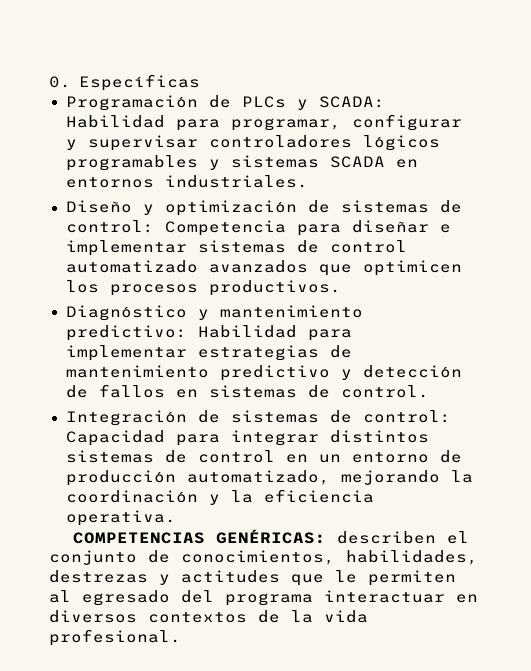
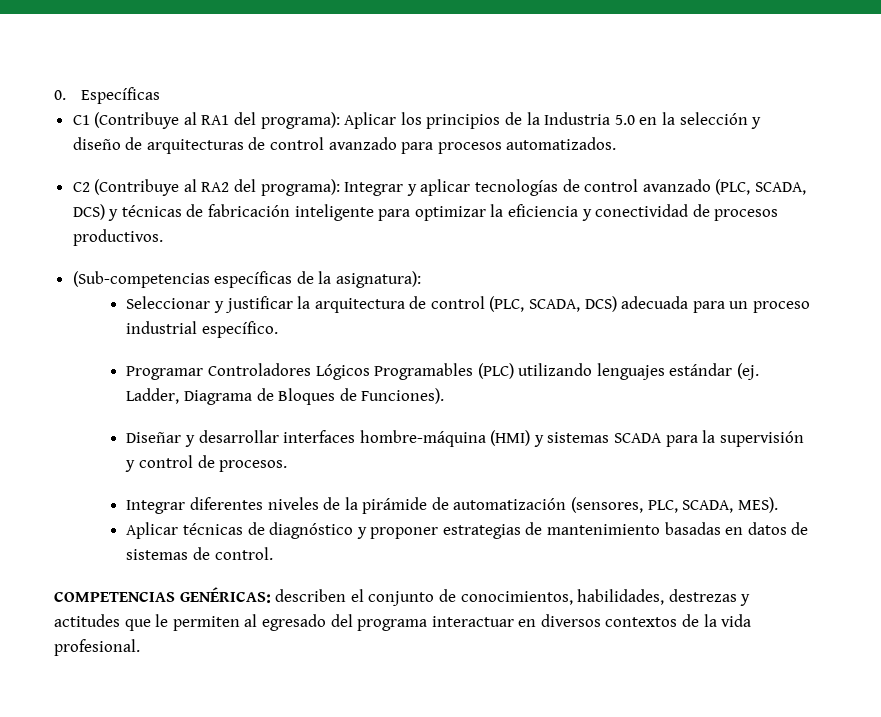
[65,95,385,111] [65,114,462,131] [65,135,440,151] [65,155,418,171] [65,175,308,188] [65,200,462,216] [65,220,451,236] [65,240,407,256] [65,260,462,276] [65,280,341,296] [65,305,363,321] [65,325,352,341] [65,345,352,361] [65,365,462,381] [65,384,429,398] [65,410,451,426] [65,430,429,446] [65,450,462,463] [65,470,473,486] [65,489,374,505] [65,510,176,526] Programación de PLCs y SCADA: Habilidad para programar, configurar y supervisar controladores lógicos programables y sistemas SCADA en entornos industriales. // Diseño y optimización de sistemas de control: Competencia para diseñar e implementar sistemas de control automatizado avanzados que optimicen los procesos productivos. // Diagnóstico y mantenimiento predictivo: Habilidad para implementar estrategias de mantenimiento predictivo y detección de fallos en sistemas de control. // Integración de sistemas de control: Capacidad para integrar distintos sistemas de control en un entorno de producción automatizado, mejorando la coordinación y la eficiencia operativa. -> [72,112,762,129] [72,137,617,154] [72,179,806,196] [72,204,779,221] [72,229,163,246] [72,271,422,288] [126,296,810,313] [126,321,278,338] [126,363,760,380] [126,388,445,405] [126,430,804,447] [125,455,288,472] [126,497,778,514] [126,522,809,539] [126,547,273,560] C1 (Contribuye al RA1 del programa): Aplicar los principios de la Industria 5.0 en la selección y diseño de arquitecturas de control avanzado para procesos automatizados. // C2 (Contribuye al RA2 del programa): Integrar y aplicar tecnologías de control avanzado (PLC, SCADA, DCS) y técnicas de fabricación inteligente para optimizar la eficiencia y conectividad de procesos productivos. // (Sub-competencias específicas de la asignatura): // Seleccionar y justificar la arquitectura de control (PLC, SCADA, DCS) adecuada para un proceso industrial específico. // Programar Controladores Lógicos Programables (PLC) utilizando lenguajes estándar (ej. Ladder, Diagrama de Bloques de Funciones). // Diseñar y desarrollar interfaces hombre-máquina (HMI) y sistemas SCADA para la supervisión y control de procesos. // Integrar diferentes niveles de la pirámide de automatización (sensores, PLC, SCADA, MES). // Aplicar técnicas de diagnóstico y proponer estrategias de mantenimiento basadas en datos de sistemas de control.

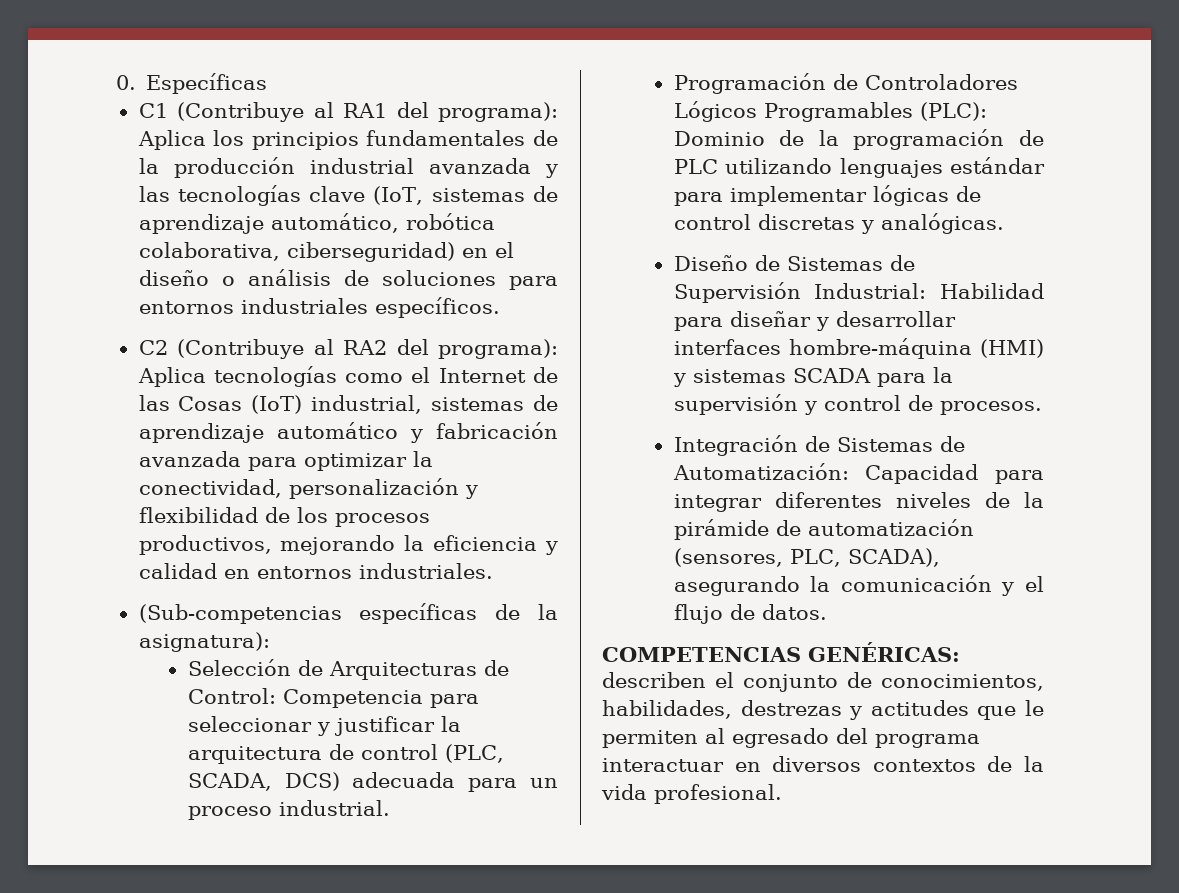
[344,112,397,129] Aplicar -> [137,130,206,150] Aplica
[505,112,762,129] [72,137,617,154] de la Industria 5.0 en la selección y diseño de arquitecturas de control avanzado para procesos automatizados. -> [366,130,558,146] [138,157,558,178] [138,185,558,206] [138,213,495,234] [138,242,514,262] [138,269,558,290] [138,297,500,318] fundamentales de la producción industrial avanzada y las tecnologías clave (IoT, sistemas de aprendizaje automático, robótica colaborativa, ciberseguridad) en el diseño o análisis de soluciones para entornos industriales específicos.
[344,179,806,196] [72,204,779,221] [72,229,163,246] Integrar y aplicar tecnologías de control avanzado (PLC, SCADA, DCS) y técnicas de fabricación inteligente para optimizar la eficiencia y conectividad de procesos productivos. -> [137,366,558,387] [138,395,558,414] [138,422,558,443] [138,451,433,471] [138,478,478,499] [138,507,430,527] [138,535,558,555] [138,563,493,579] Aplica tecnologías como el Internet de las Cosas (IoT) industrial, sistemas de aprendizaje automático y fabricación avanzada para optimizar la conectividad, personalización y flexibilidad de los procesos productivos, mejorando la eficiencia y calidad en entornos industriales.
[126,296,211,309] Seleccionar -> [187,659,509,680] [187,688,479,708] [187,716,312,732] Selección de Arquitecturas de Control: Competencia para seleccionar
[126,321,278,338] [126,363,760,380] [126,388,445,405] [126,432,182,443] industrial específico. // Programar Controladores Lógicos Programables (PLC) utilizando lenguajes estándar (ej. Ladder, Diagrama de Bloques de Funciones). // Diseñar -> [278,800,390,816] [673,73,1018,94] [673,101,987,122] [673,129,1044,150] [673,157,1045,178] [673,185,981,206] [673,213,1004,234] [673,255,915,271] [673,282,1044,303] [673,311,811,331] industrial. // Programación de Controladores Lógicos Programables (PLC): Dominio de la programación de PLC utilizando lenguajes estándar para implementar lógicas de control discretas y analógicas. // Diseño de Sistemas de Supervisión Industrial: Habilidad para diseñar
[126,500,186,514] Integrar -> [673,435,965,456] [672,463,1044,484] [673,494,762,512] Integración de Sistemas de Automatización: Capacidad para integrar
[682,497,778,513] [126,522,809,539] [126,547,273,560] SCADA, MES). // Aplicar técnicas de diagnóstico y proponer estrategias de mantenimiento basadas en datos de sistemas de control. -> [847,548,940,567] [673,575,1044,596] [673,604,827,624] SCADA), asegurando la comunicación y el flujo de datos.

